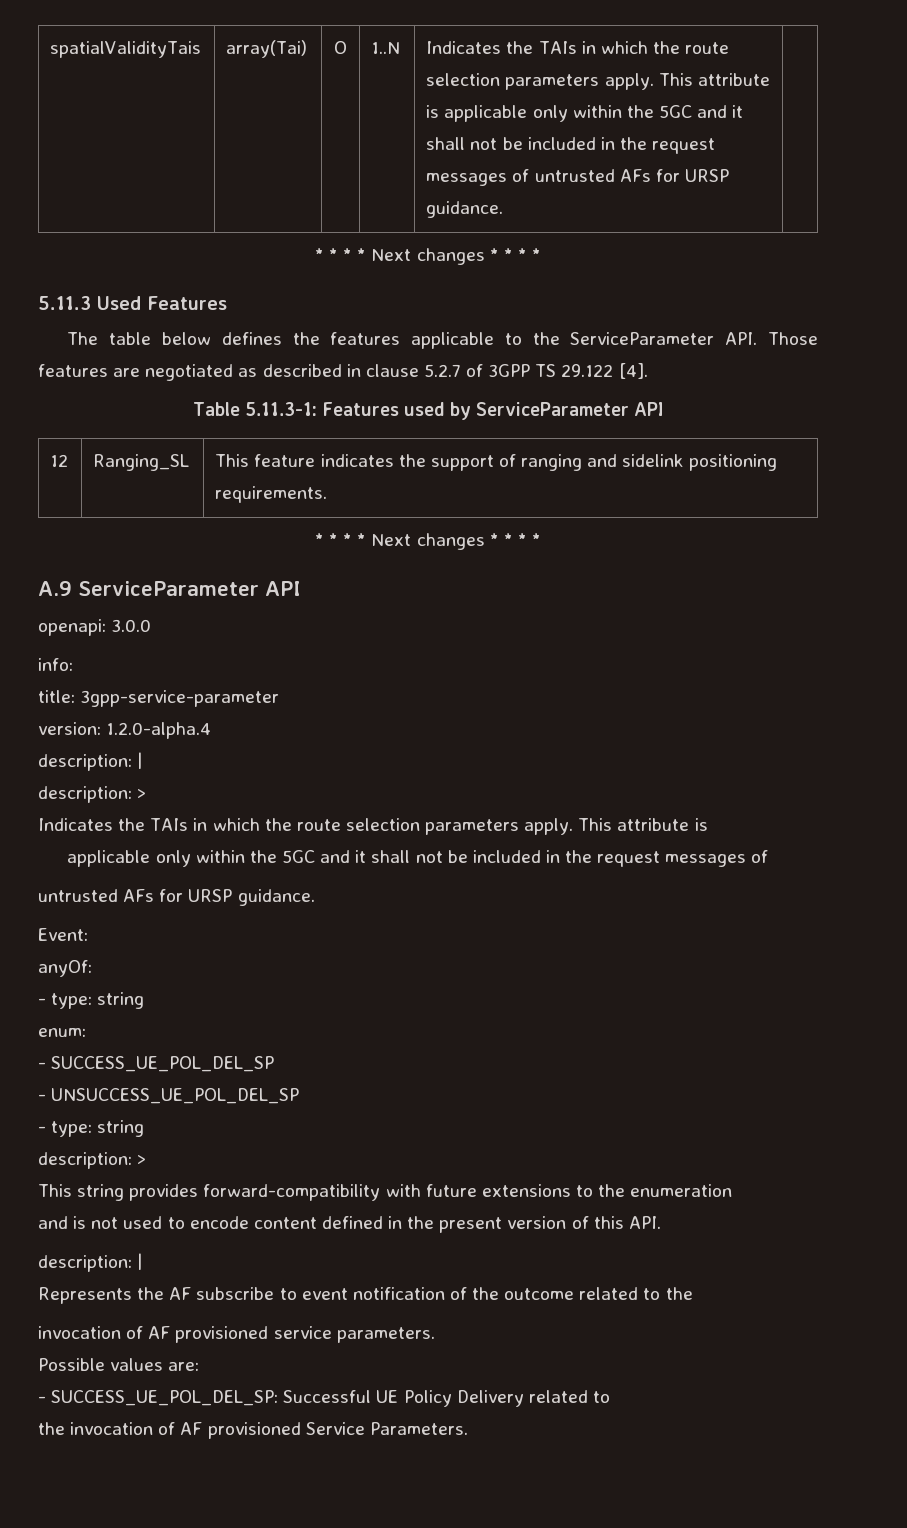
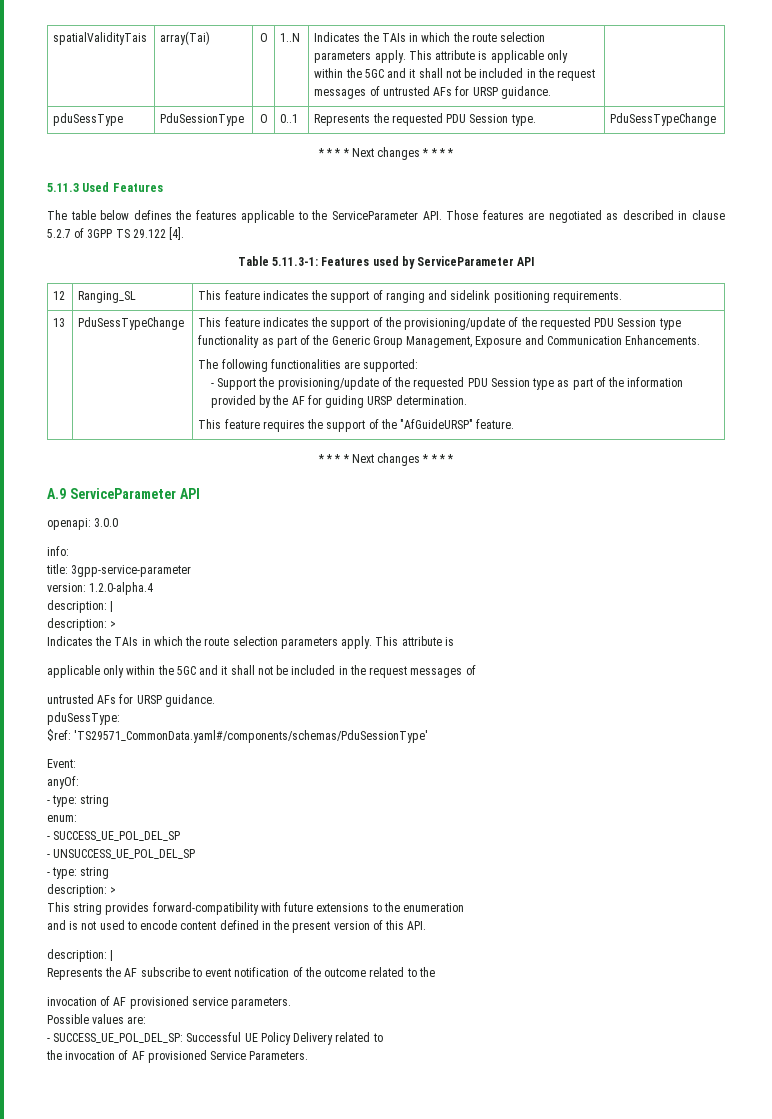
(504, 209) none -> [53,113,124,126] [160,113,245,126] [259,114,268,123] [280,114,299,123] [314,113,536,126] [610,113,717,126] // pduSessType | PduSessionType | O | 0..1 | Represents the requested PDU Session type. | PduSessTypeChange
(328, 494) none -> [53,318,66,327] [78,317,185,330] [198,317,681,330] [198,335,701,348] [198,359,419,372] [210,377,684,390] [210,395,467,408] [198,419,515,432] // 13 | PduSessTypeChange | This feature indicates the support of the provisioning/update of the requested PDU Session type functionality as part of the Generic Group Management, Exposure and Communication Enhancements. // The following functionalities are supported: // - Support the provisioning/update of the requested PDU Session type as part of the information provided by the AF for guiding URSP determination. // This feature requires the support of the "AfGuideURSP" feature.
(315, 897) none -> [47,712,120,725] [47,729,429,743] // pduSessType: // $ref: 'TS29571_CommonData.yaml#/components/schemas/PduSessionType'

